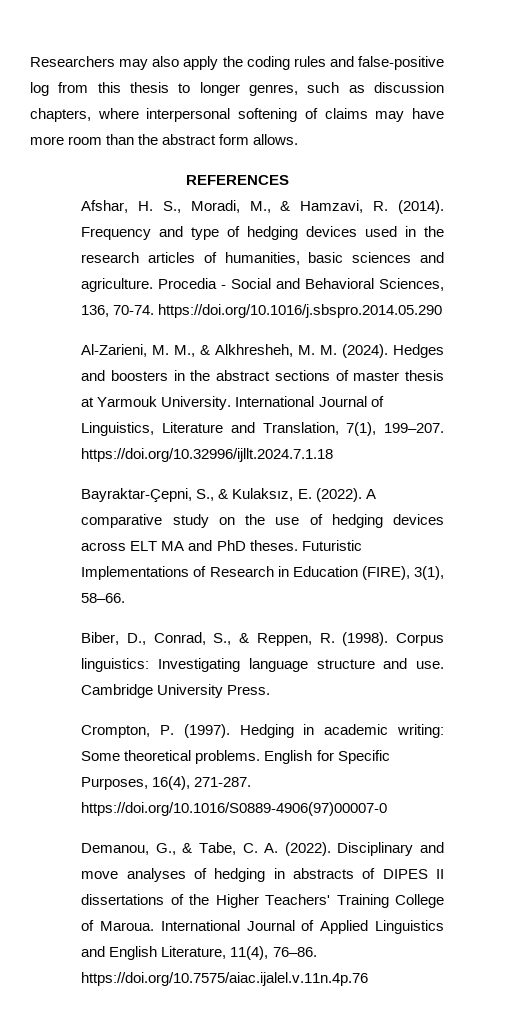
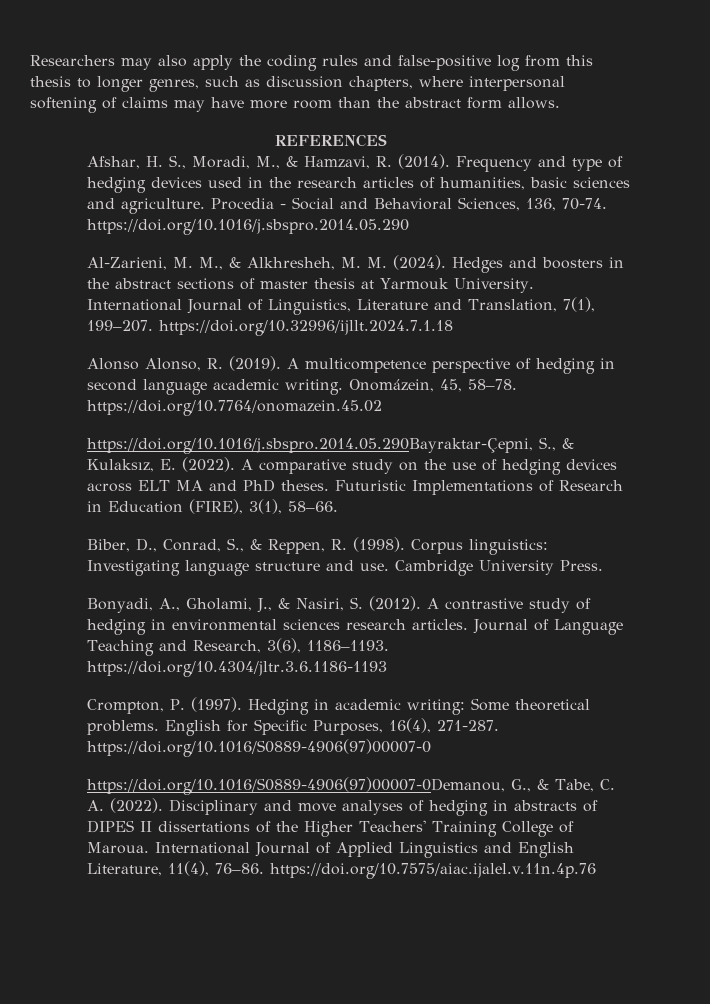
[81,488,193,502] Bayraktar-Çepni, -> [87,356,616,374] [87,379,518,395] [87,400,383,416] [87,438,534,454] Alonso Alonso, R. (2019). A multicompetence perspective of hedging in second language academic writing. Onomázein, 45, 58–78. https://doi.org/10.7764/onomazein.45.02 // https://doi.org/10.1016/j.sbspro.2014.05.290Bayraktar-Çepni,
(271, 690) none -> [87,596,592,613] [87,619,624,635] [87,638,390,656] [87,661,388,677] // Bonyadi, A., Gholami, J., & Nasiri, S. (2012). A contrastive study of hedging in environmental sciences research articles. Journal of Language Teaching and Research, 3(6), 1186–1193. https://doi.org/10.4304/jltr.3.6.1186-1193
[81,843,150,855] Demanou, -> [87,777,506,795] https://doi.org/10.1016/S0889-4906(97)00007-0Demanou,

